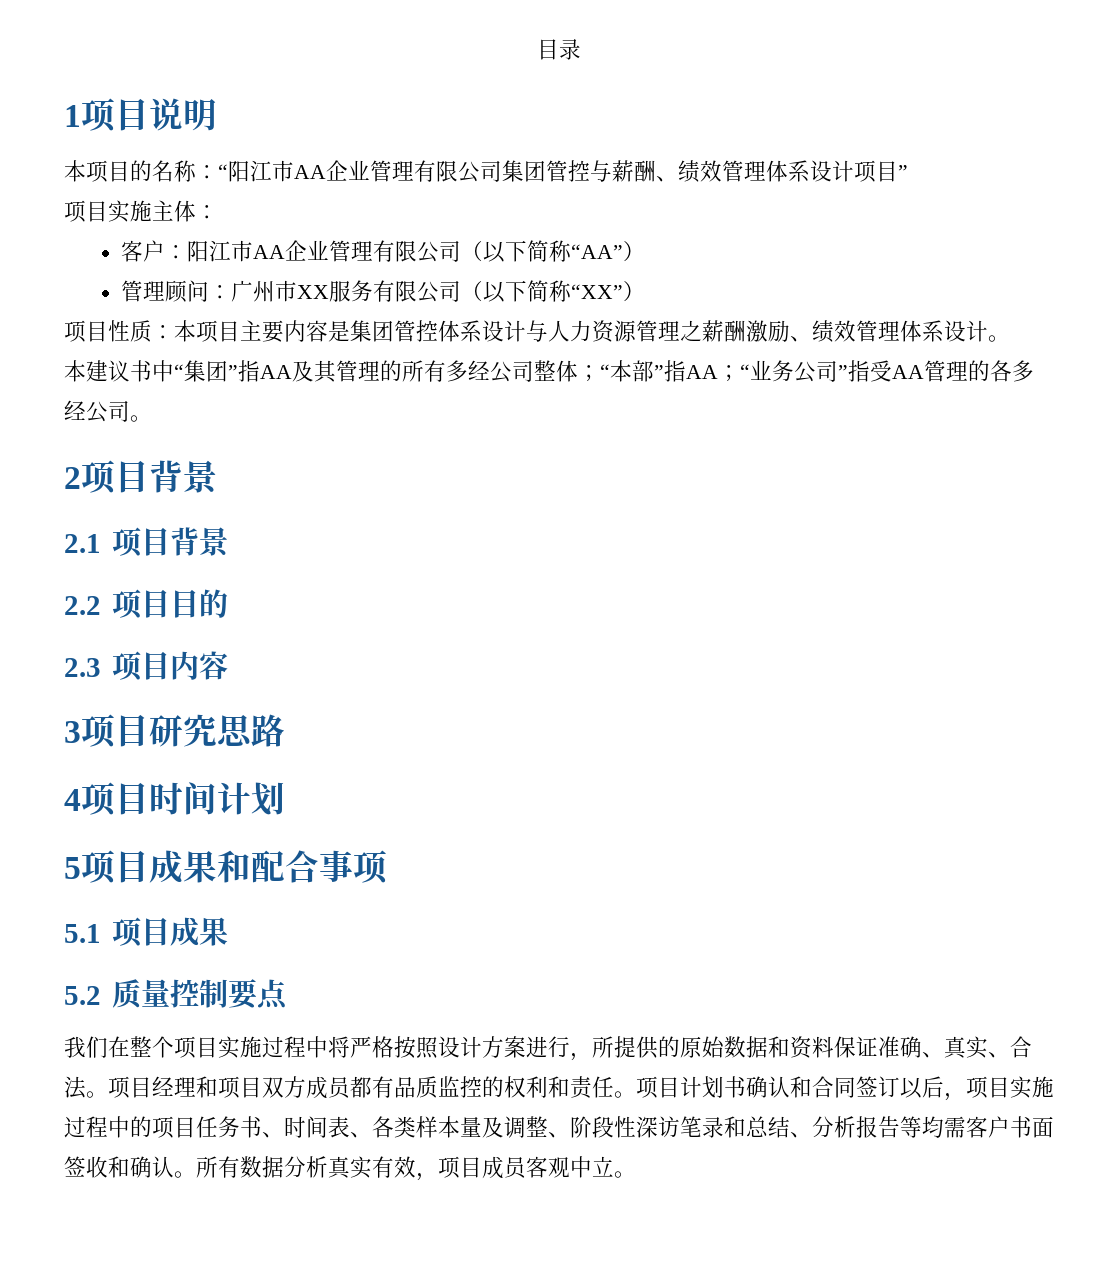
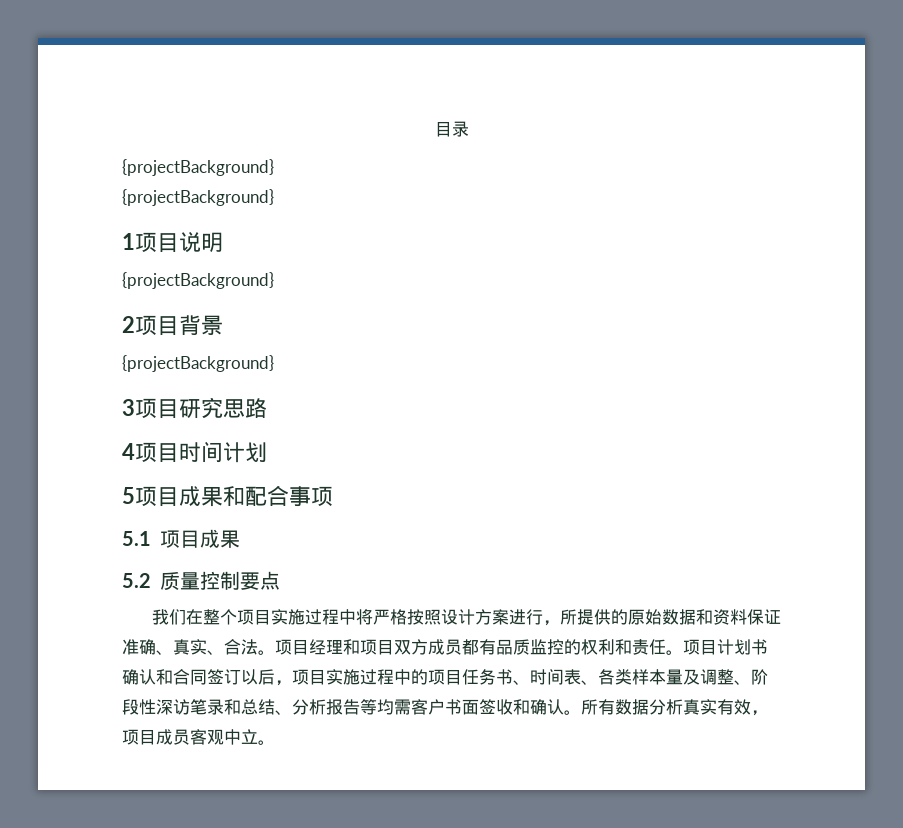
(581, 49) none -> [122,159,274,176] [122,189,274,206] // {projectBackground} // {projectBackground}
[64,160,908,183] [64,200,218,223] [121,240,646,263] [121,280,646,303] [64,320,1010,343] [64,360,1034,383] [64,400,152,423] [64,460,218,495] [64,527,229,557] [64,589,228,619] [64,651,228,681] 本项目的名称：“阳江市AA企业管理有限公司集团管控与薪酬、绩效管理体系设计项目” // 项目实施主体： // 客户：阳江市AA企业管理有限公司（以下简称“AA”） // 管理顾问：广州市XX服务有限公司（以下简称“XX”） // 项目性质：本项目主要内容是集团管控体系设计与人力资源管理之薪酬激励、绩效管理体系设计。 // 本建议书中“集团”指AA及其管理的所有多经公司整体；“本部”指AA；“业务公司”指受AA管理的各多经公司。 // 2项目背景 // 2.1项目背景 // 2.2项目目的 // 2.3项目内容 -> [122,272,274,289] [122,315,223,335] [122,355,274,372] {projectBackground} // 2项目背景 // {projectBackground}

